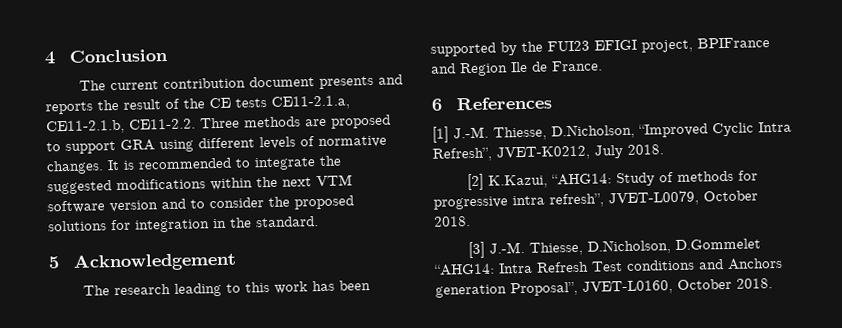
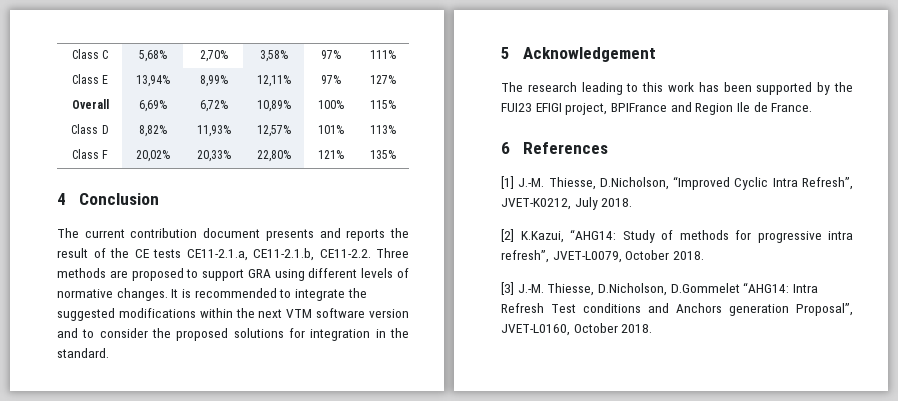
(44, 58) none -> [71,49,109,59] [139,50,167,62] [199,50,228,62] [260,50,288,62] [320,50,341,59] [369,50,396,59] [71,74,109,84] [136,75,170,87] [199,75,228,87] [257,75,291,87] [320,75,341,84] [369,75,396,84] [71,99,109,109] [139,100,167,112] [199,100,228,112] [257,100,291,112] [317,100,344,109] [369,100,396,109] [71,124,109,134] [139,125,167,137] [196,125,231,137] [257,125,291,137] [317,125,344,134] [369,125,396,134] [71,149,109,159] [136,150,170,162] [196,150,231,162] [257,150,291,162] [317,150,344,159] [369,150,396,159] Class C | 5,68% | 2,70% | 3,58% | 97% | 111% // Class E | 13,94% | 8,99% | 12,11% | 97% | 127% // Overall | 6,69% | 6,72% | 10,89% | 100% | 115% // Class D | 8,82% | 11,93% | 12,57% | 101% | 113% // Class F | 20,02% | 20,33% | 22,80% | 121% | 135% //

